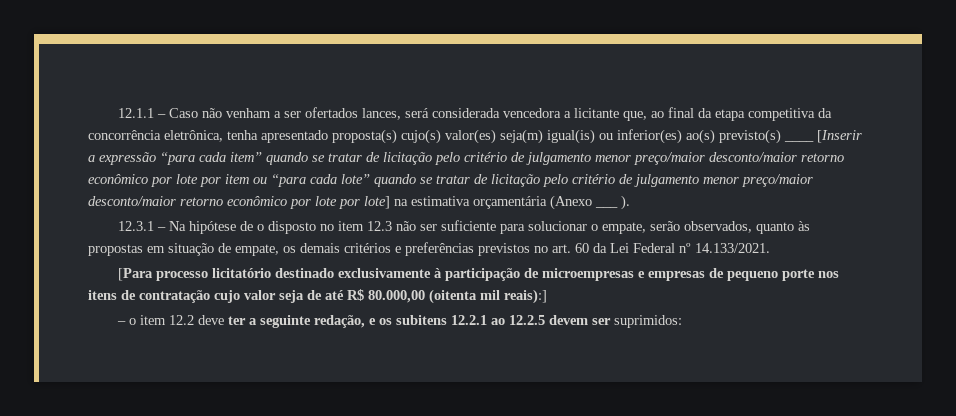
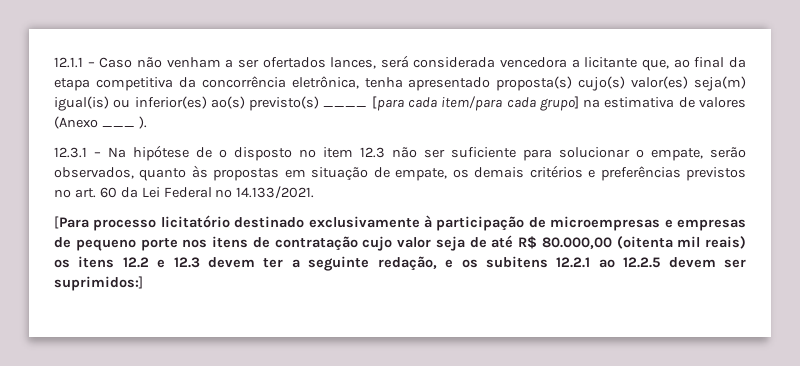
[817,130,862,143] [88,152,844,165] [88,174,813,187] [88,196,547,209] [Inserir a expressão “para cada item” quando se tratar de licitação pelo critério de julgamento menor preço/maior desconto/maior retorno econômico por lote por item ou “para cada lote” quando se tratar de licitação pelo critério de julgamento menor preço/maior desconto/maior retorno econômico por lote por lote] na estimativa orçamentária -> [371,96,747,111] [para cada item/para cada grupo] na estimativa de valores
[504,289,547,304] [116,315,224,325] reais):] // – o item 12.2 deve -> [705,236,746,249] [54,256,256,268] reais) os itens 12.2 e 12.3 devem
[613,315,682,328] suprimidos: -> [54,276,143,291] suprimidos:]

